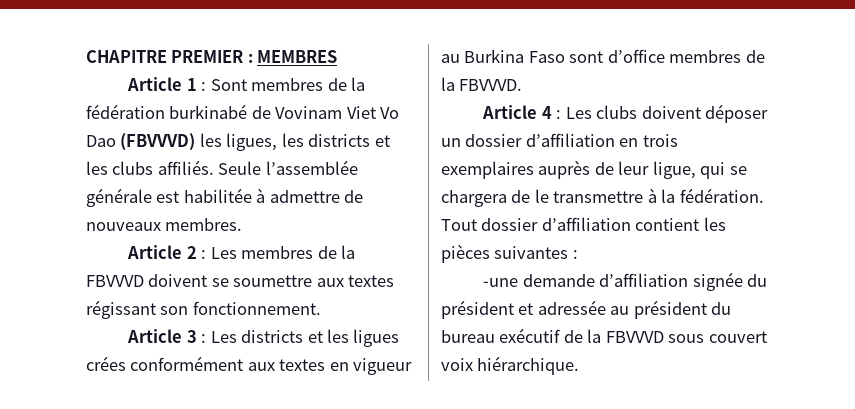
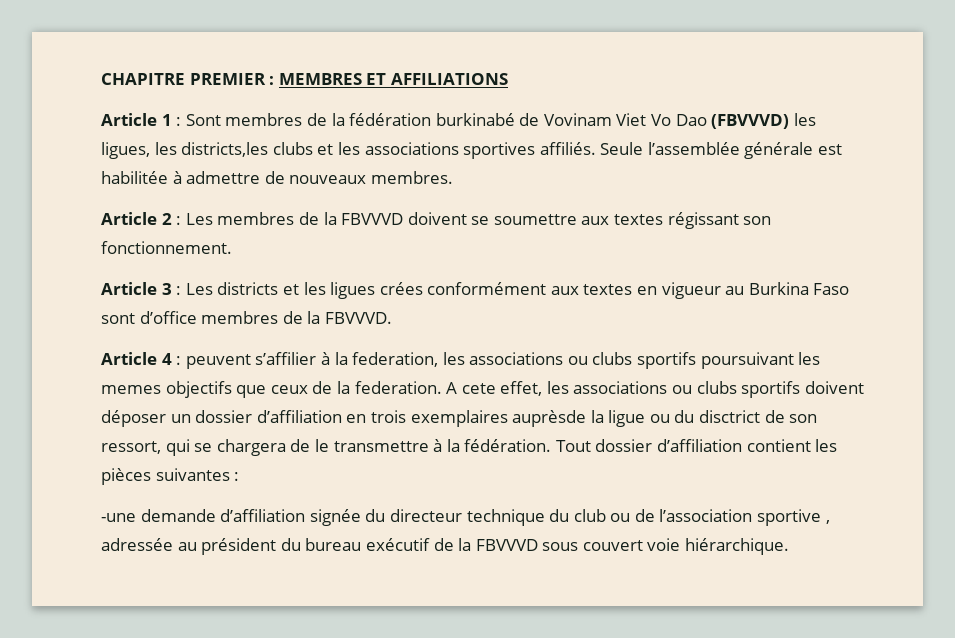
(338, 56) none -> [366,73,508,85] ET AFFILIATIONS
[308,134,390,147] [86,161,154,175] districts et les clubs -> [181,142,536,159] districts,les clubs et les associations sportives
[565,105,638,119] Les clubs -> [185,352,821,369] [101,381,801,398] peuvent s’affilier à la federation, les associations ou clubs sportifs poursuivant les memes objectifs que ceux de la federation. A cete effet, les associations ou clubs sportifs
[538,160,696,179] auprès de leur ligue, -> [512,410,818,427] [101,441,161,454] auprèsde la ligue ou du disctrict de son ressort,
[441,300,534,319] président et -> [389,509,830,526] directeur technique du club ou de l’association sportive ,
[441,358,473,371] voix -> [647,538,681,551] voie

